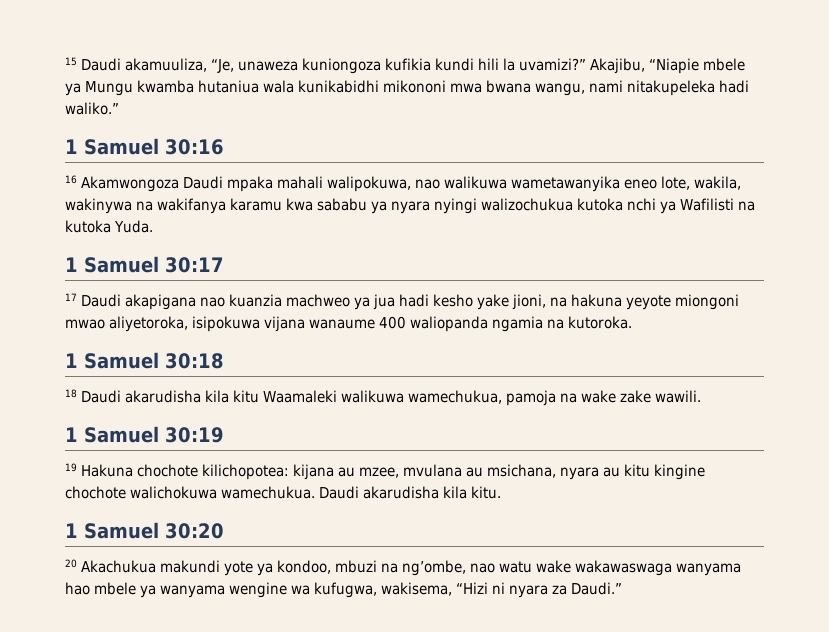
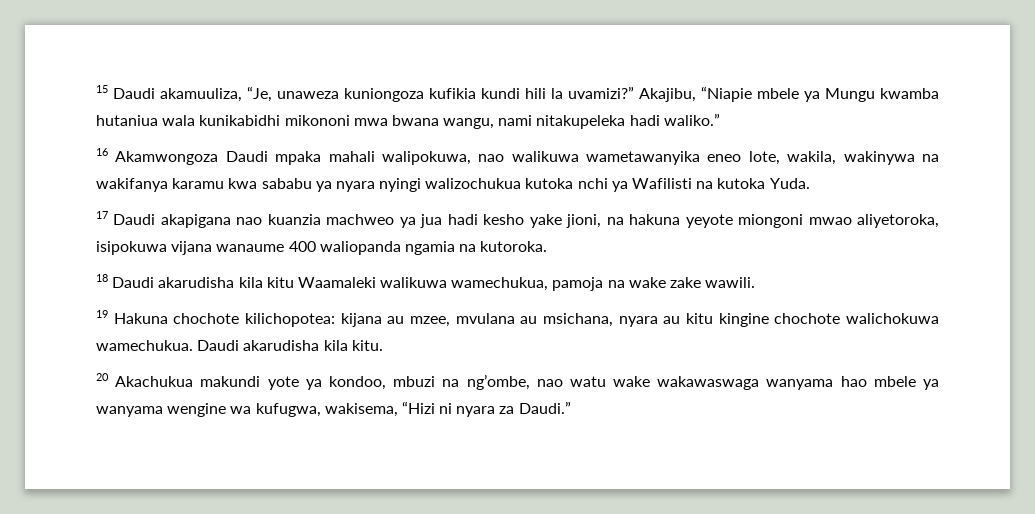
[65,138,224,155] // 1 Samuel 30:16 -> (720, 119) none
[65,256,224,273] // 1 Samuel 30:17 -> (810, 183) none
[65,352,224,369] // 1 Samuel 30:18 -> (548, 246) none
[65,426,224,443] // 1 Samuel 30:19 -> (756, 282) none
[65,522,224,539] // 1 Samuel 30:20 -> (383, 345) none

